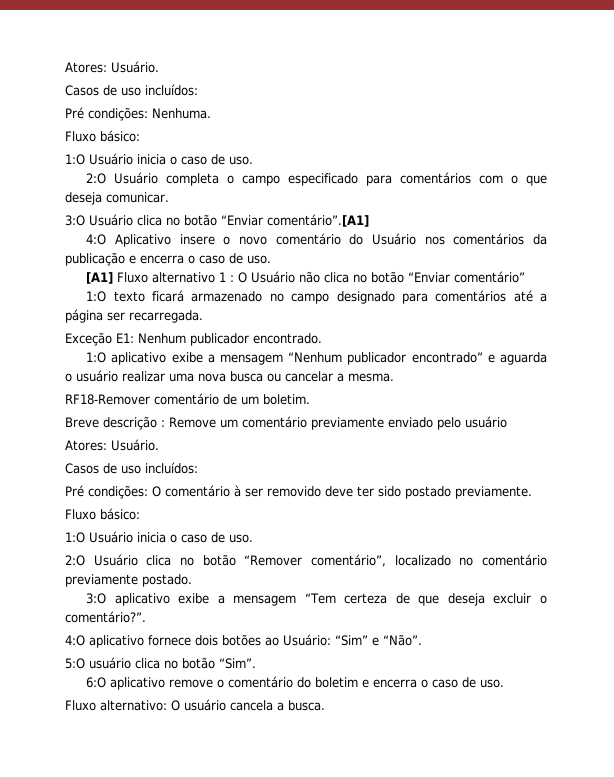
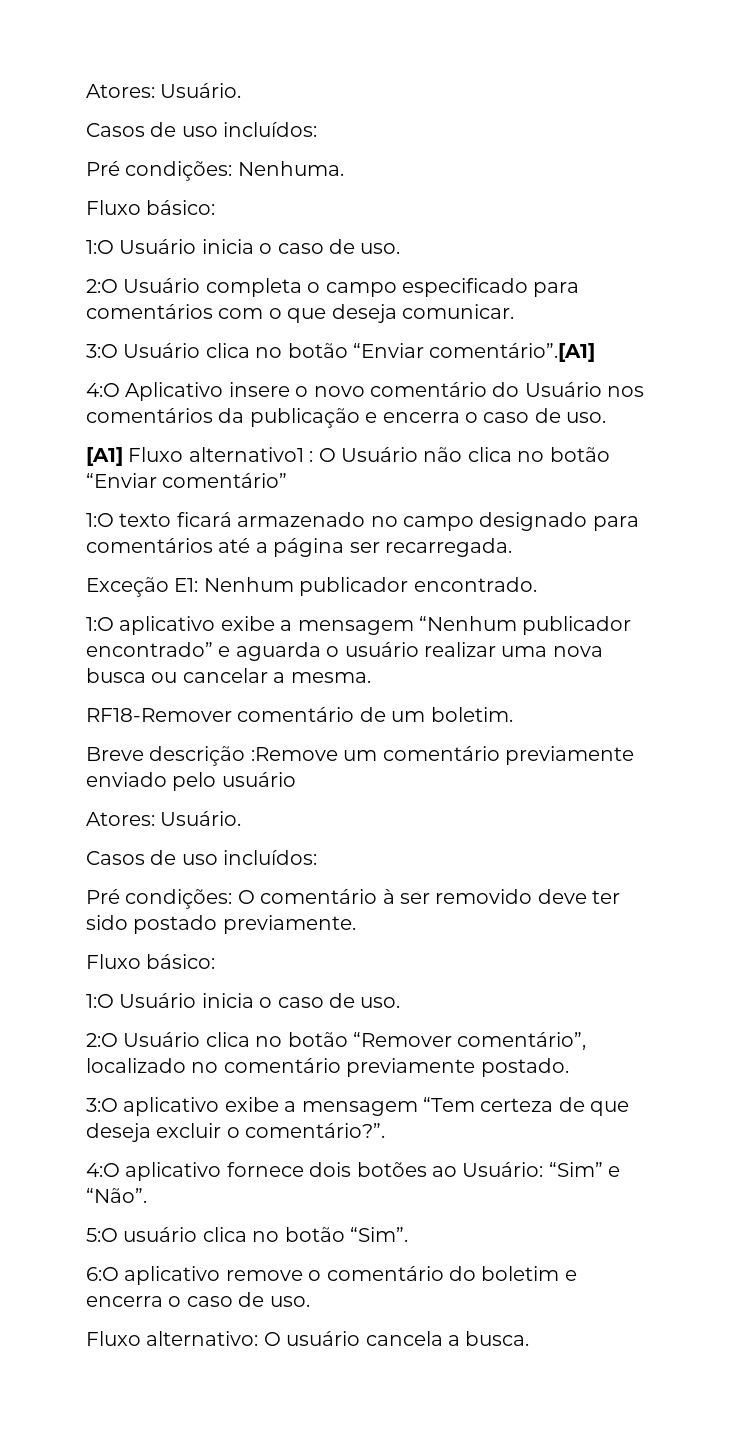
[152,272,227,283] alternativo 1 -> [188,447,304,462] alternativo1
[161,417,216,428] : Remove -> [250,747,338,761] :Remove

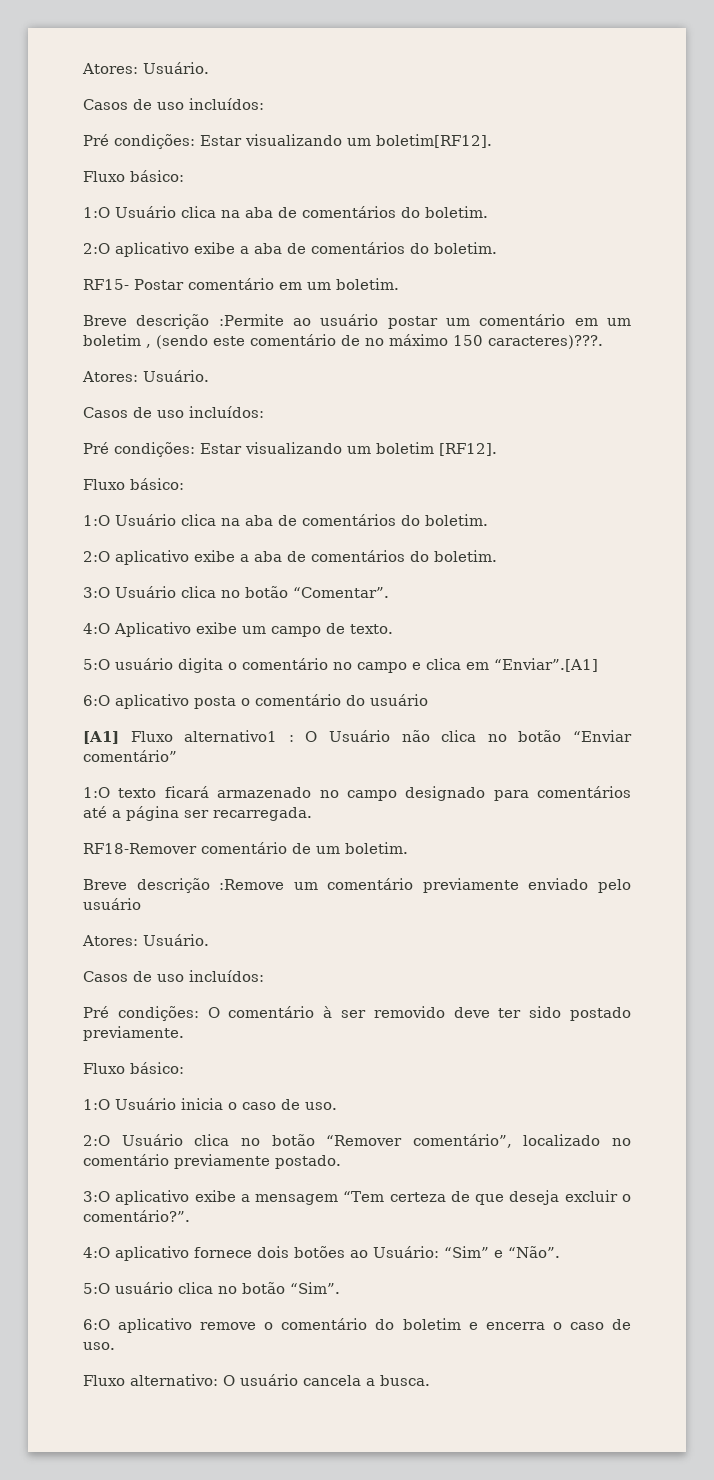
[86,83,242,98] [86,122,318,137] [86,161,344,181] [86,200,216,215] [86,239,401,254] [86,278,580,297] [86,304,514,323] Atores: Usuário. // Casos de uso incluídos: // Pré condições: Nenhuma. // Fluxo básico: // 1:O Usuário inicia o caso de uso. // 2:O Usuário completa o campo especificado para comentários com o que deseja comunicar. -> [82,62,209,74] [83,98,264,110] [83,134,492,149] [83,170,184,182] [83,206,488,218] [83,242,497,257] [83,278,399,290] [83,314,631,329] [83,334,603,349] [82,370,209,382] [83,406,264,418] [83,442,497,457] [83,478,184,490] [83,514,488,526] [83,550,497,565] Atores: Usuário. // Casos de uso incluídos: // Pré condições: Estar visualizando um boletim[RF12]. // Fluxo básico: // 1:O Usuário clica na aba de comentários do boletim. // 2:O aplicativo exibe a aba de comentários do boletim. // RF15- Postar comentário em um boletim. // Breve descrição :Permite ao usuário postar um comentário em um boletim , (sendo este comentário de no máximo 150 caracteres)???. // Atores: Usuário. // Casos de uso incluídos: // Pré condições: Estar visualizando um boletim [RF12]. // Fluxo básico: // 1:O Usuário clica na aba de comentários do boletim. // 2:O aplicativo exibe a aba de comentários do boletim.
[353,343,596,362] “Enviar comentário”.[A1] -> [293,587,389,598] “Comentar”.
[228,382,645,397] [86,408,607,428] insere o novo comentário do Usuário nos comentários da publicação e encerra o caso de uso. -> [196,622,393,637] [83,658,598,673] [83,694,428,709] exibe um campo de texto. // 5:O usuário digita o comentário no campo e clica em “Enviar”.[A1] // 6:O aplicativo posta o comentário do usuário
[86,577,537,597] [86,616,632,635] [86,642,603,661] [86,668,371,683] // Exceção E1: Nenhum publicador encontrado. // 1:O aplicativo exibe a mensagem “Nenhum publicador encontrado” e aguarda o usuário realizar uma nova busca ou cancelar a mesma. -> (312, 814) none

